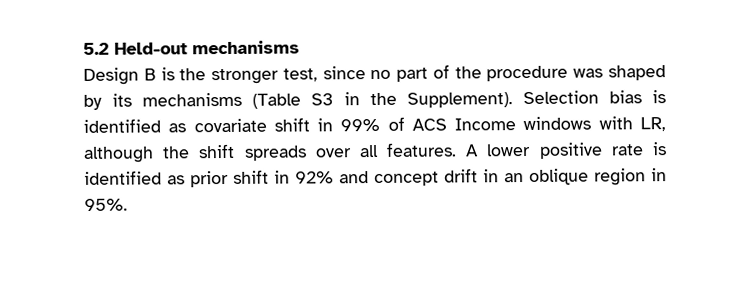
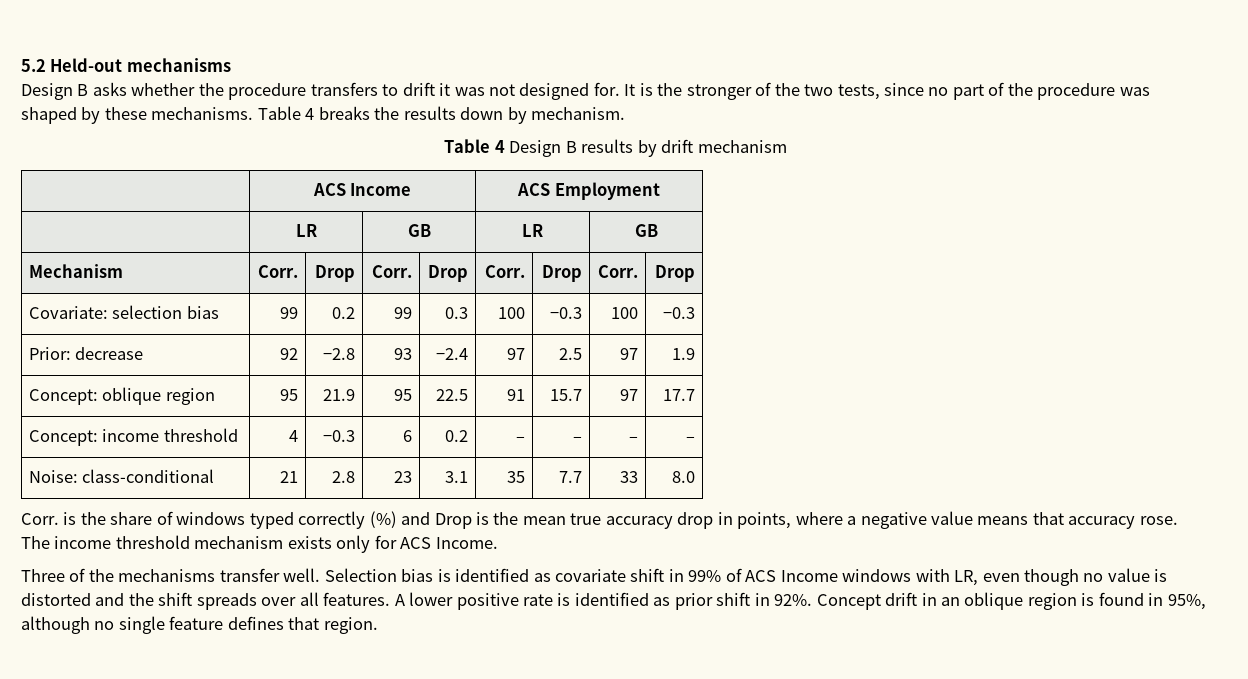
[160,67,318,85] is the stronger test, -> [92,82,880,100] asks whether the procedure transfers to drift it was not designed for. It is the stronger of the two tests,
[112,92,513,109] its mechanisms (Table S3 in the Supplement). -> [104,106,626,124] [444,139,787,157] [312,183,412,196] [517,182,660,200] [295,224,317,237] [407,224,431,237] [522,224,543,237] [634,224,658,237] [28,264,123,278] [258,265,299,278] [315,265,356,282] [372,265,413,278] [428,265,469,282] [485,265,526,278] [542,265,583,282] [598,265,639,278] [655,265,696,282] [28,305,219,319] [280,307,299,319] [332,307,356,319] [394,307,413,319] [445,307,469,319] [498,307,526,319] [550,307,583,319] [611,307,639,319] [663,307,696,319] [28,347,144,360] [280,348,299,360] [323,348,356,360] [394,348,413,360] [436,348,469,360] [507,348,526,360] [559,348,583,360] [620,348,639,360] [672,348,696,360] [28,387,215,405] [280,389,299,401] [323,389,356,401] [394,389,413,401] [436,389,469,401] [507,389,526,401] [550,389,583,401] [620,389,639,401] [663,389,696,401] [28,428,238,446] [289,430,299,442] [323,430,356,442] [403,430,413,442] [445,430,469,442] [516,436,526,442] [573,436,583,442] [629,436,639,442] [686,436,696,442] [28,469,215,483] [280,471,299,483] [332,471,356,483] [394,471,413,483] [445,471,469,483] [507,471,526,483] [559,471,583,483] [620,471,639,483] [672,471,696,483] [21,511,1178,529] [21,535,498,553] [21,568,321,582] these mechanisms. Table 4 breaks the results down by mechanism. // Table 4 Design B results by drift mechanism // | ACS Income | ACS Employment // | LR | GB | LR | GB // Mechanism | Corr. | Drop | Corr. | Drop | Corr. | Drop | Corr. | Drop // Covariate: selection bias | 99 | 0.2 | 99 | 0.3 | 100 | −0.3 | 100 | −0.3 // Prior: decrease | 92 | −2.8 | 93 | −2.4 | 97 | 2.5 | 97 | 1.9 // Concept: oblique region | 95 | 21.9 | 95 | 22.5 | 91 | 15.7 | 97 | 17.7 // Concept: income threshold | 4 | −0.3 | 6 | 0.2 | – | – | – | – // Noise: class-conditional | 21 | 2.8 | 23 | 3.1 | 35 | 7.7 | 33 | 8.0 // Corr. is the share of windows typed correctly (%) and Drop is the mean true accuracy drop in points, where a negative value means that accuracy rose. The income threshold mechanism exists only for ACS Income. // Three of the mechanisms transfer well.
[83,146,154,163] although -> [982,568,1168,586] [21,593,125,606] even though no value is distorted and
[295,171,439,187] 92% and concept -> [774,594,881,610] 92%. Concept
[651,168,667,182] [84,198,128,211] in 95%. -> [1081,592,1206,610] [21,616,378,634] is found in 95%, although no single feature defines that region.

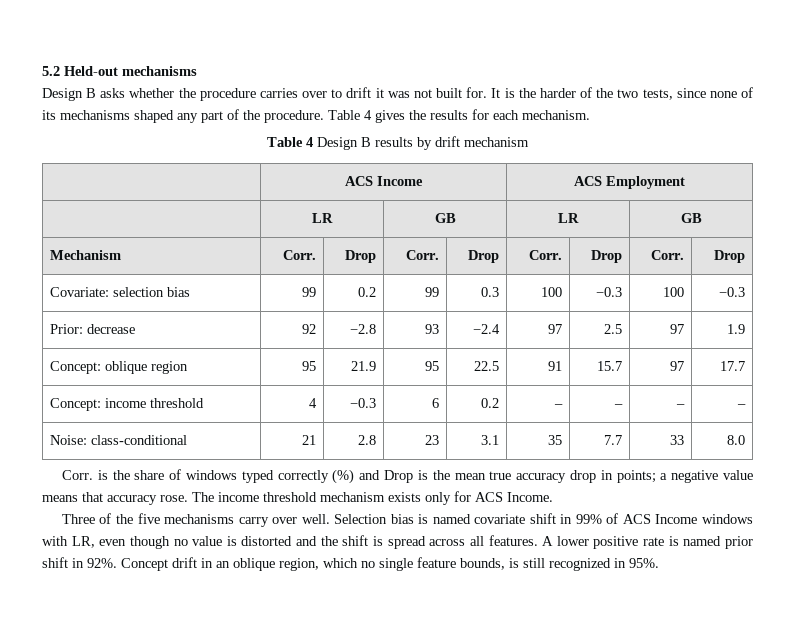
[310,82,378,96] transfers -> [259,88,328,98] carries over
[519,83,590,100] designed -> [436,88,463,98] built
[686,84,752,100] stronger -> [539,88,576,98] harder
[928,82,1150,100] [21,106,370,124] no part of the procedure was shaped by these mechanisms. Table 4 breaks -> [709,87,754,98] [42,109,405,123] none of its mechanisms shaped any part of the procedure. Table 4 gives
[460,107,527,124] down by -> [472,109,519,120] for each
[737,512,843,529] points, where -> [616,470,656,483] points;
[118,568,280,582] mechanisms transfer -> [137,513,298,527] five mechanisms carry over
[455,568,551,582] identified as -> [432,514,471,524] named
[196,593,297,610] spreads over -> [372,536,466,549] is spread across
[574,592,671,606] identified as -> [683,536,722,546] named
[1027,592,1206,610] [21,616,378,634] region is found in 95%, although no single feature defines that region. -> [279,557,659,571] region, which no single feature bounds, is still recognized in 95%.

